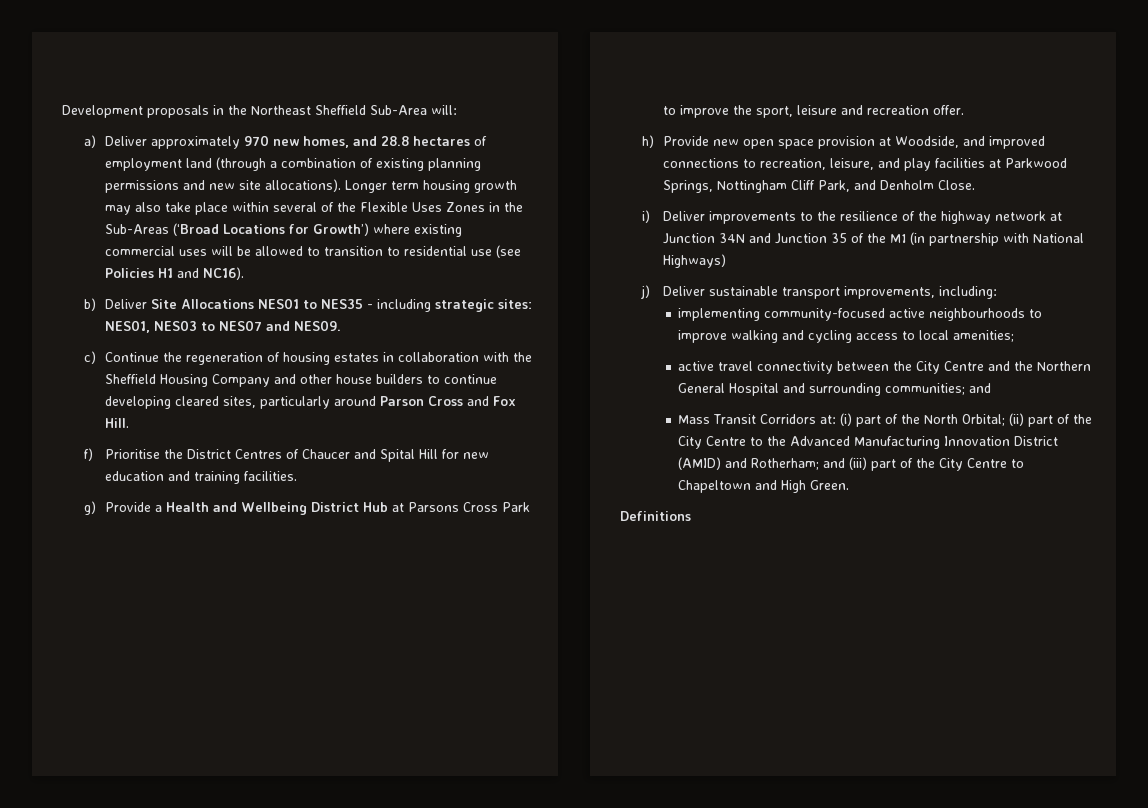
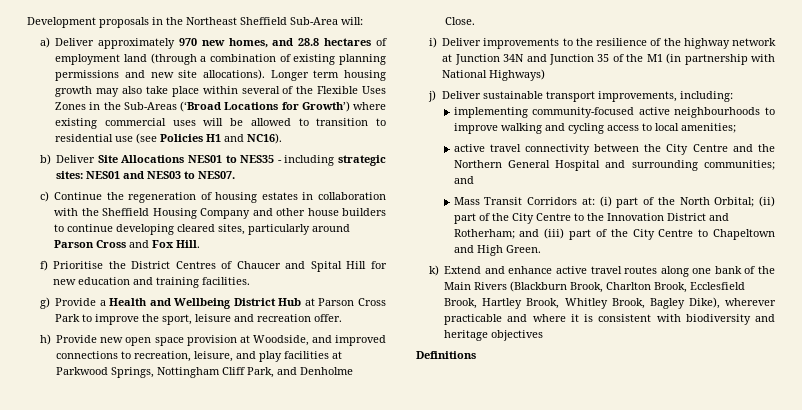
[105,320,342,333] NES01, NES03 to NES07 and NES09. -> [86,171,236,179] NES01 and NES03 to NES07.
[408,502,460,512] Parsons -> [318,298,355,306] Parson
[880,180,935,190] Denholm -> [300,367,354,375] Denholme
[790,436,941,449] Advanced Manufacturing -> (604, 217) none
[678,457,722,470] (AMID) -> (706, 217) none
(850, 485) none -> [428,265,775,277] [444,281,746,293] [444,297,776,309] [444,314,775,325] [444,330,544,341] // k) Extend and enhance active travel routes along one bank of the Main Rivers (Blackburn Brook, Charlton Brook, Ecclesfield Brook, Hartley Brook, Whitley Brook, Bagley Dike), wherever practicable and where it is consistent with biodiversity and heritage objectives

